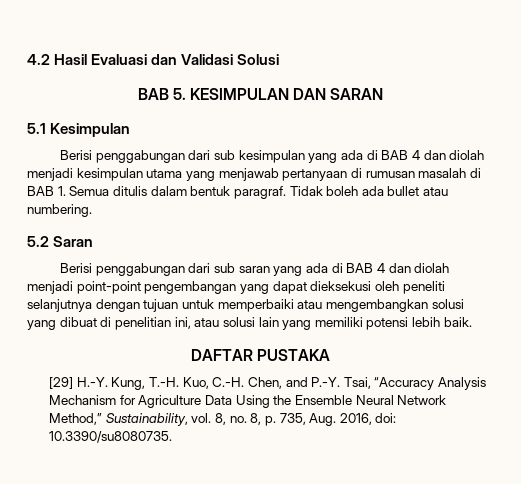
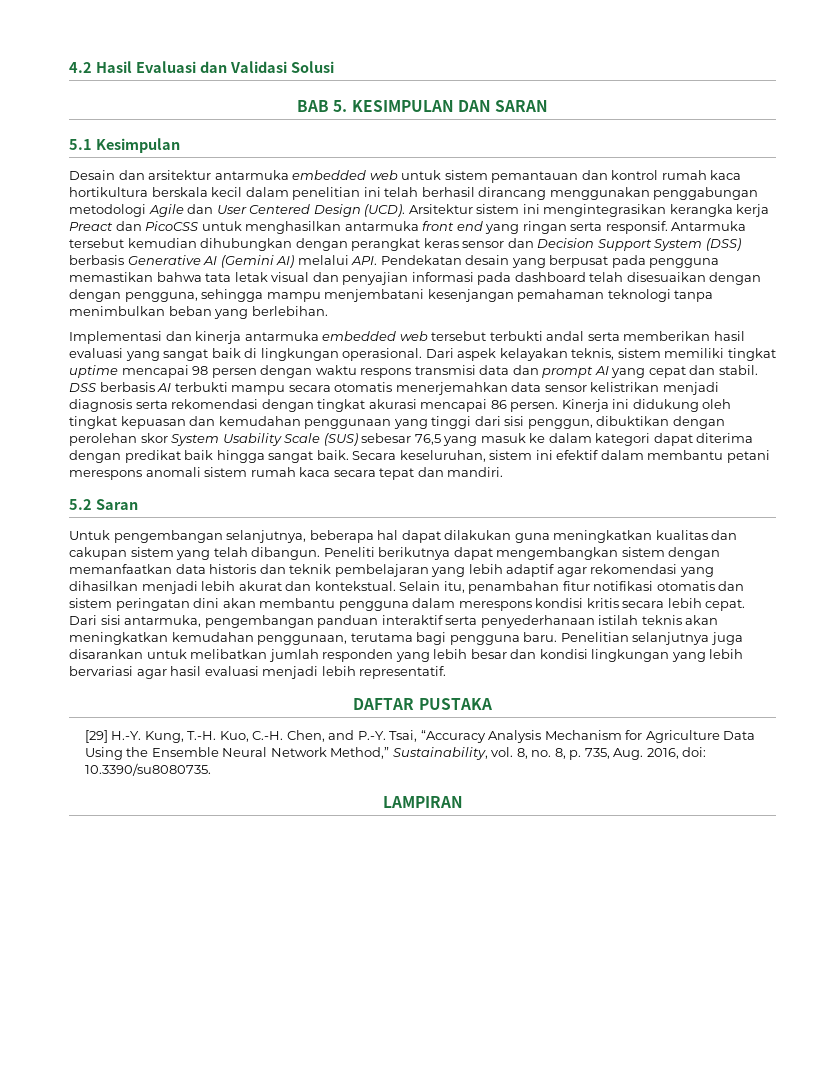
[60,150,485,163] [27,168,481,181] [27,186,449,199] [27,204,92,217] [27,236,94,247] [60,263,450,276] [27,281,445,294] [27,299,464,312] [27,317,472,330] Berisi penggabungan dari sub kesimpulan yang ada di BAB 4 dan diolah menjadi kesimpulan utama yang menjawab pertanyaan di rumusan masalah di BAB 1. Semua ditulis dalam bentuk paragraf. Tidak boleh ada bullet atau numbering. // 5.2 Saran // Berisi penggabungan dari sub saran yang ada di BAB 4 dan diolah menjadi point-point pengembangan yang dapat dieksekusi oleh peneliti selanjutnya dengan tujuan untuk memperbaiki atau mengembangkan solusi yang dibuat di penelitian ini, atau solusi lain yang memiliki potensi lebih baik. -> [69,170,742,183] [69,187,759,200] [69,204,770,217] [69,221,747,234] [69,238,741,251] [69,255,720,268] [69,272,762,285] [69,289,714,302] [69,306,328,319] [69,331,745,344] [69,348,776,361] [69,365,758,378] [69,382,719,395] [69,399,732,412] [69,416,725,429] [69,433,754,446] [69,450,770,463] [69,467,504,480] [69,499,138,510] [69,530,738,543] [69,547,721,560] [69,564,714,577] [69,581,745,594] [69,598,746,611] [69,615,719,628] [69,632,743,645] [69,649,744,662] [69,666,447,679] Desain dan arsitektur antarmuka embedded web untuk sistem pemantauan dan kontrol rumah kaca hortikultura berskala kecil dalam penelitian ini telah berhasil dirancang menggunakan penggabungan metodologi Agile dan User Centered Design (UCD). Arsitektur sistem ini mengintegrasikan kerangka kerja Preact dan PicoCSS untuk menghasilkan antarmuka front end yang ringan serta responsif. Antarmuka tersebut kemudian dihubungkan dengan perangkat keras sensor dan Decision Support System (DSS) berbasis Generative AI (Gemini AI) melalui API. Pendekatan desain yang berpusat pada pengguna memastikan bahwa tata letak visual dan penyajian informasi pada dashboard telah disesuaikan dengan dengan pengguna, sehingga mampu menjembatani kesenjangan pemahaman teknologi tanpa menimbulkan beban yang berlebihan. // Implementasi dan kinerja antarmuka embedded web tersebut terbukti andal serta memberikan hasil evaluasi yang sangat baik di lingkungan operasional. Dari aspek kelayakan teknis, sistem memiliki tingkat uptime mencapai 98 persen dengan waktu respons transmisi data dan prompt AI yang cepat dan stabil. DSS berbasis AI terbukti mampu secara otomatis menerjemahkan data sensor kelistrikan menjadi diagnosis serta rekomendasi dengan tingkat akurasi mencapai 86 persen. Kinerja ini didukung oleh tingkat kepuasan dan kemudahan penggunaan yang tinggi dari sisi penggun, dibuktikan dengan perolehan skor System Usability Scale (SUS) sebesar 76,5 yang masuk ke dalam kategori dapat diterima dengan predikat baik hingga sangat baik. Secara keseluruhan, sistem ini efektif dalam membantu petani merespons anomali sistem rumah kaca secara tepat dan mandiri. // 5.2 Saran // Untuk pengembangan selanjutnya, beberapa hal dapat dilakukan guna meningkatkan kualitas dan cakupan sistem yang telah dibangun. Peneliti berikutnya dapat mengembangkan sistem dengan memanfaatkan data historis dan teknik pembelajaran yang lebih adaptif agar rekomendasi yang dihasilkan menjadi lebih akurat dan kontekstual. Selain itu, penambahan fitur notifikasi otomatis dan sistem peringatan dini akan membantu pengguna dalam merespons kondisi kritis secara lebih cepat. Dari sisi antarmuka, pengembangan panduan interaktif serta penyederhanaan istilah teknis akan meningkatkan kemudahan penggunaan, terutama bagi pengguna baru. Penelitian selanjutnya juga disarankan untuk melibatkan jumlah responden yang lebih besar dan kondisi lingkungan yang lebih bervariasi agar hasil evaluasi menjadi lebih representatif.
(173, 437) none -> [382,796,463,808] // LAMPIRAN

